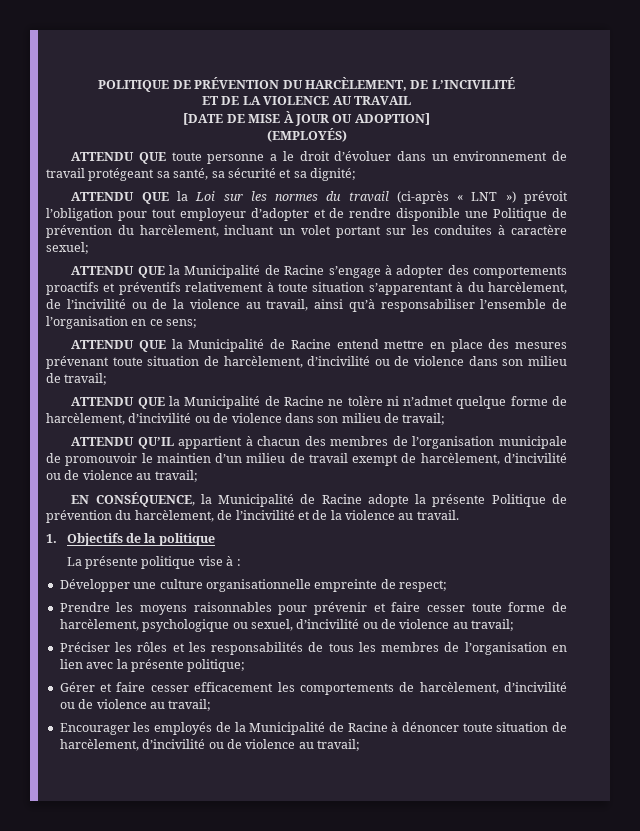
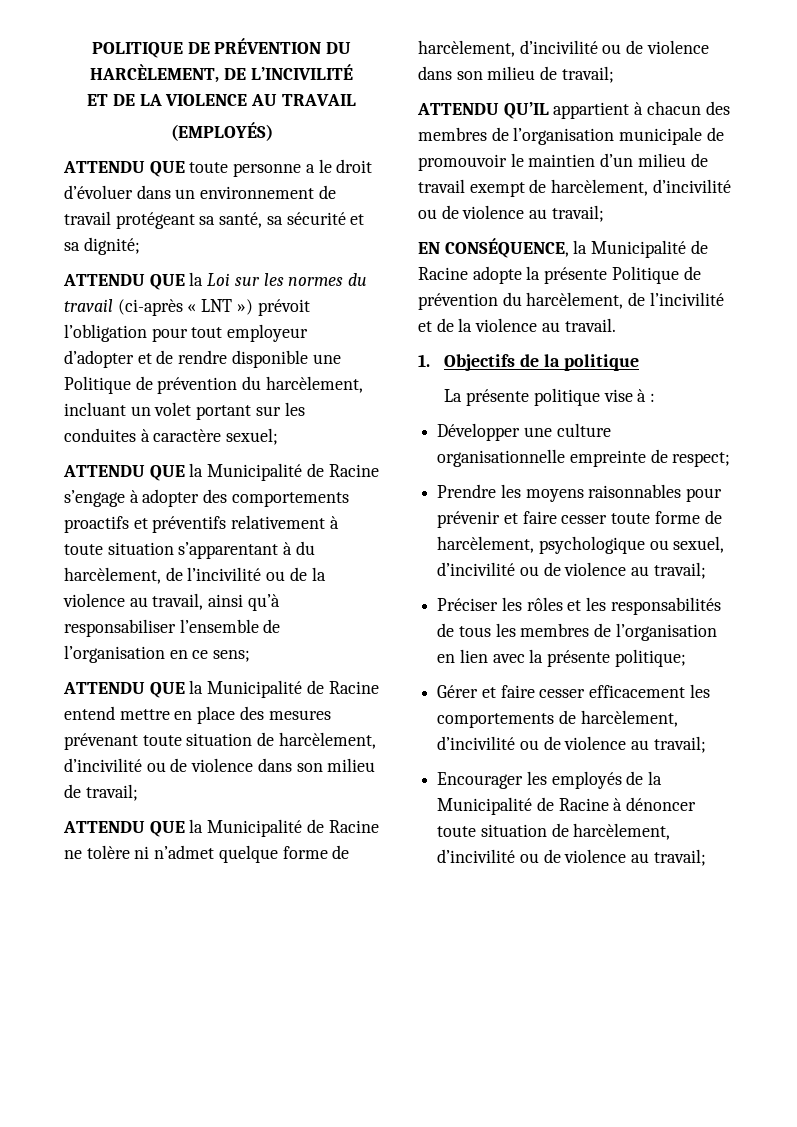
[183,111,430,126] // [DATE DE MISE À JOUR OU ADOPTION] -> (356, 100) none

